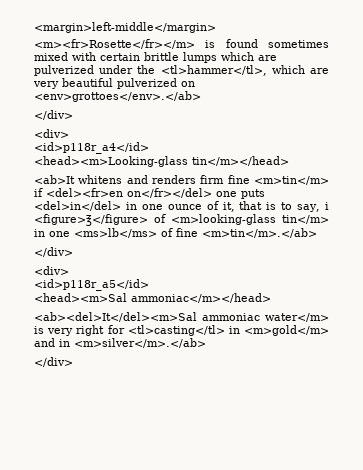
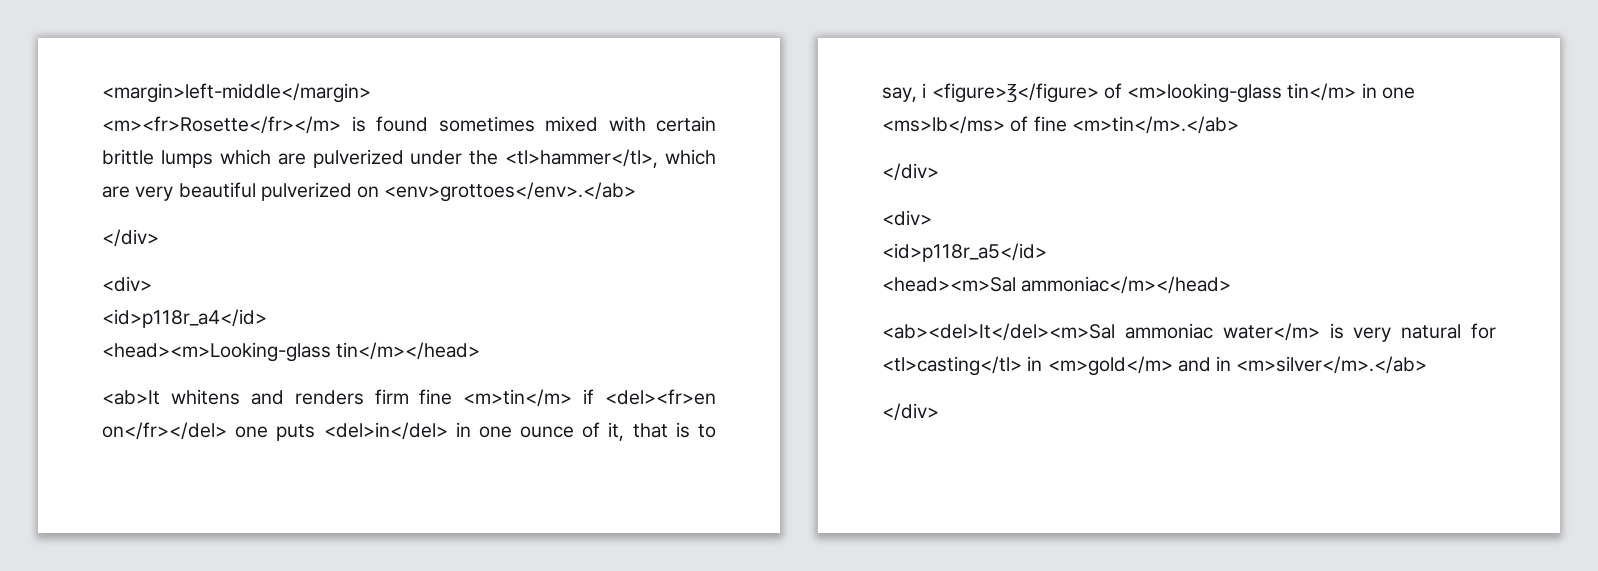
[76,325,105,336] right -> [1401,324,1462,339] natural

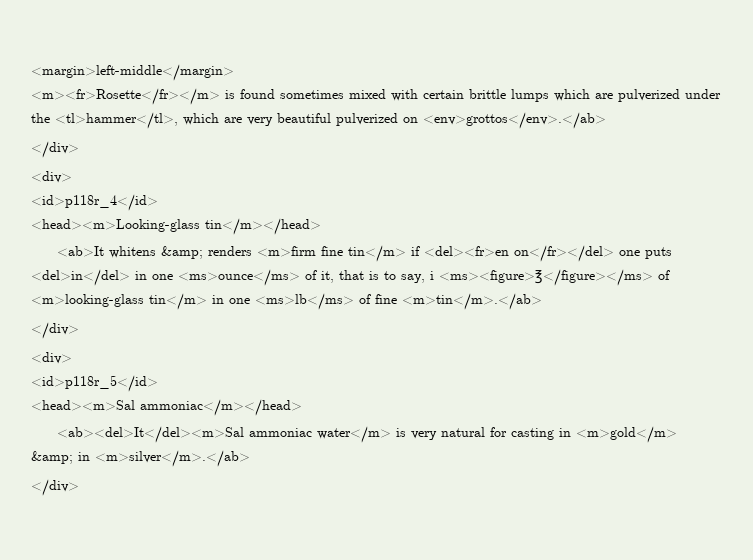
[384,182,637,202] [102,229,159,247] [102,276,152,292] [102,309,267,328] <env>grottoes</env>.</ab> // </div> // <div> // <id>p118r_a4</id> -> [423,112,606,129] [31,141,79,158] [31,171,72,183] [31,194,158,211] <env>grottos</env>.</ab> // </div> // <div> // <id>p118r_4</id>
[250,389,573,407] and renders firm fine <m>tin</m> -> [160,245,406,262] &amp; renders <m>firm fine tin</m>
[520,426,575,438] ounce -> [178,269,300,286] <ms>ounce</ms>
[931,83,1099,103] <figure>℥</figure> -> [439,269,653,286] <ms><figure>℥</figure></ms>
[882,243,1047,262] <id>p118r_a5</id> -> [31,375,158,392] <id>p118r_5</id>
[882,356,1022,376] <tl>casting</tl> -> [510,428,554,440] casting
[1177,357,1211,372] and -> [31,451,73,464] &amp;

